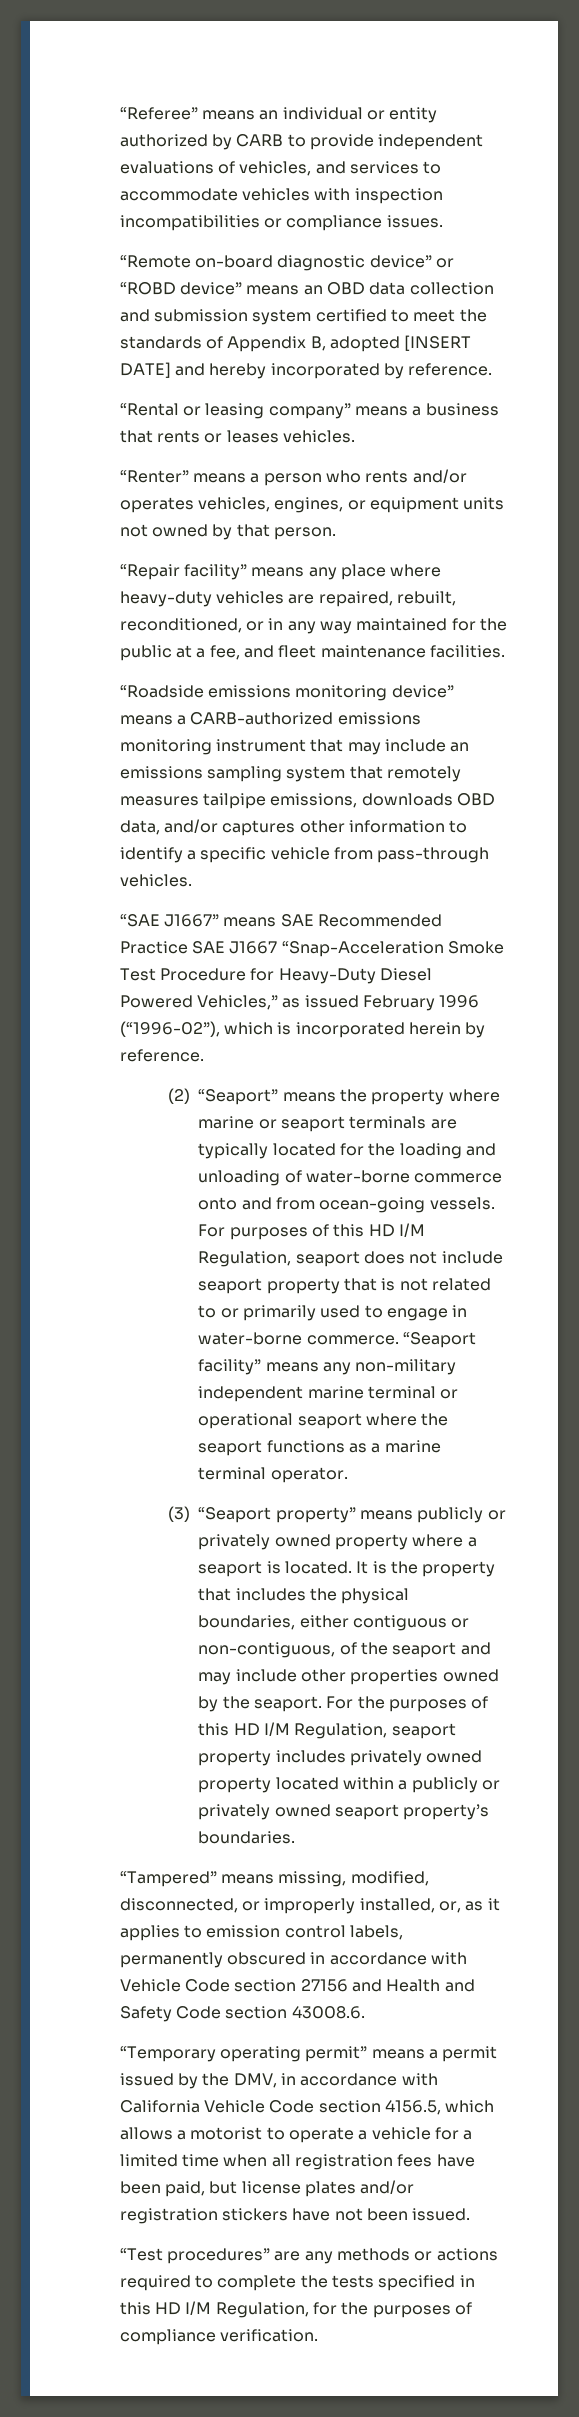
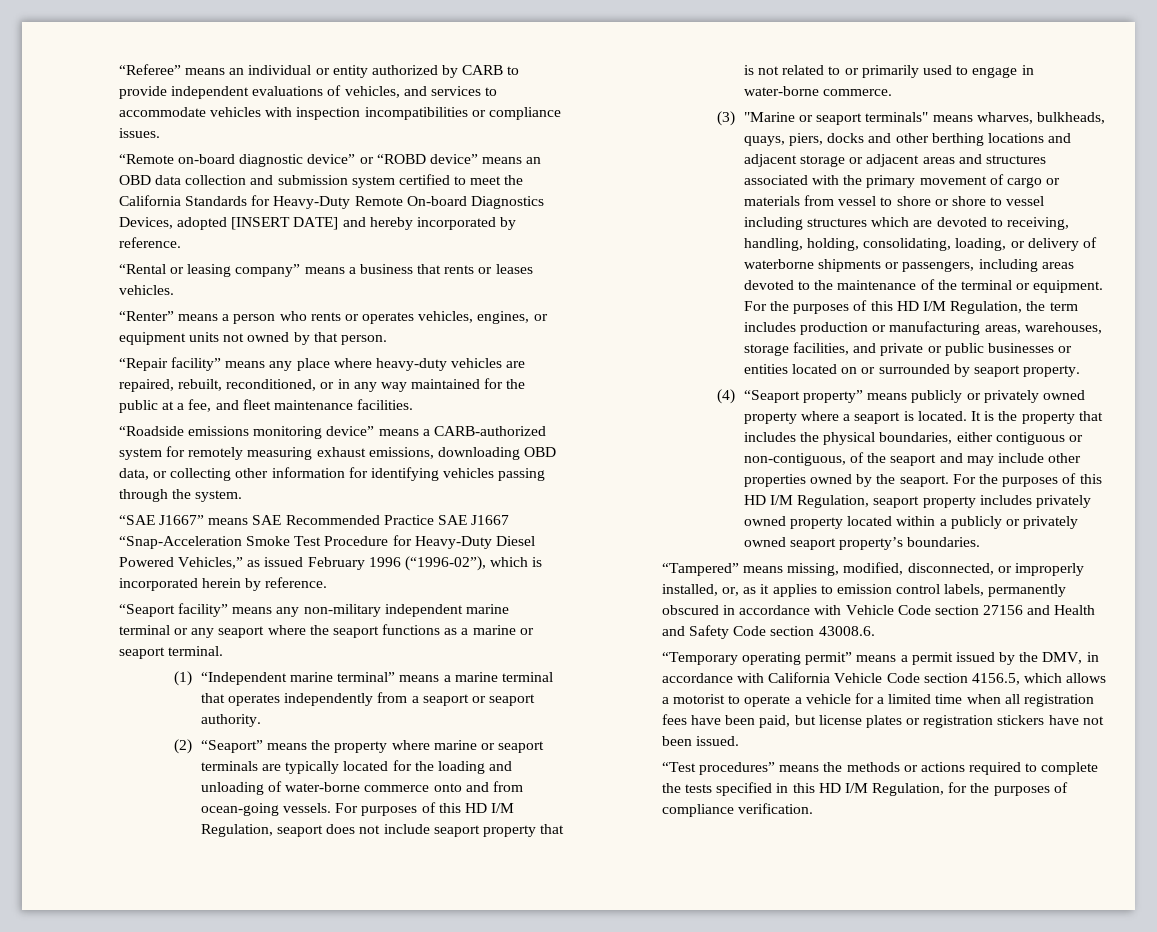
[119,336,326,352] standards of Appendix B, -> [118,195,544,209] [118,217,173,229] California Standards for Heavy-Duty Remote On-board Diagnostics Devices,
[412,469,467,483] and/or -> [344,314,359,321] or
[337,712,421,725] [119,739,470,755] [119,766,461,782] [119,793,495,809] [119,819,468,836] [119,847,490,863] [119,874,192,887] emissions monitoring instrument that may include an emissions sampling system that remotely measures tailpipe emissions, downloads OBD data, and/or captures other information to identify a specific vehicle from pass-through vehicles. -> [118,446,557,460] [118,467,546,481] [118,489,243,502] system for remotely measuring exhaust emissions, downloading OBD data, or collecting other information for identifying vehicles passing through the system.
(204, 1055) none -> [118,603,509,617] [118,624,534,638] [118,646,223,659] [173,671,554,686] [200,692,536,706] [200,714,261,727] // “Seaport facility” means any non-military independent marine terminal or any seaport where the seaport functions as a marine or seaport terminal. // (1) “Independent marine terminal” means a marine terminal that operates independently from a seaport or seaport authority.
[403,1332,477,1348] [198,1359,457,1375] [198,1386,459,1402] [198,1413,449,1429] [198,1440,441,1456] [198,1467,348,1483] [168,1506,191,1522] “Seaport facility” means any non-military independent marine terminal or operational seaport where the seaport functions as a marine terminal operator. // (3) -> [716,111,1106,126] [743,133,1072,146] [743,154,1047,167] [743,174,1061,188] [743,195,1045,206] [743,217,1070,230] [743,237,1098,251] [743,259,1074,272] [743,279,1104,293] [743,300,1078,314] [743,321,1102,335] [743,342,1073,356] [743,364,1081,377] [716,389,735,404] // (3) "Marine or seaport terminals" means wharves, bulkheads, quays, piers, docks and other berthing locations and adjacent storage or adjacent areas and structures associated with the primary movement of cargo or materials from vessel to shore or shore to vessel including structures which are devoted to receiving, handling, holding, consolidating, loading, or delivery of waterborne shipments or passengers, including areas devoted to the maintenance of the terminal or equipment. For the purposes of this HD I/M Regulation, the term includes production or manufacturing areas, warehouses, storage facilities, and private or public businesses or entities located on or surrounded by seaport property. // (4)
[360,2180,415,2194] and/or -> [906,718,921,725] or
[274,2251,333,2264] are any -> [779,762,843,772] means the

